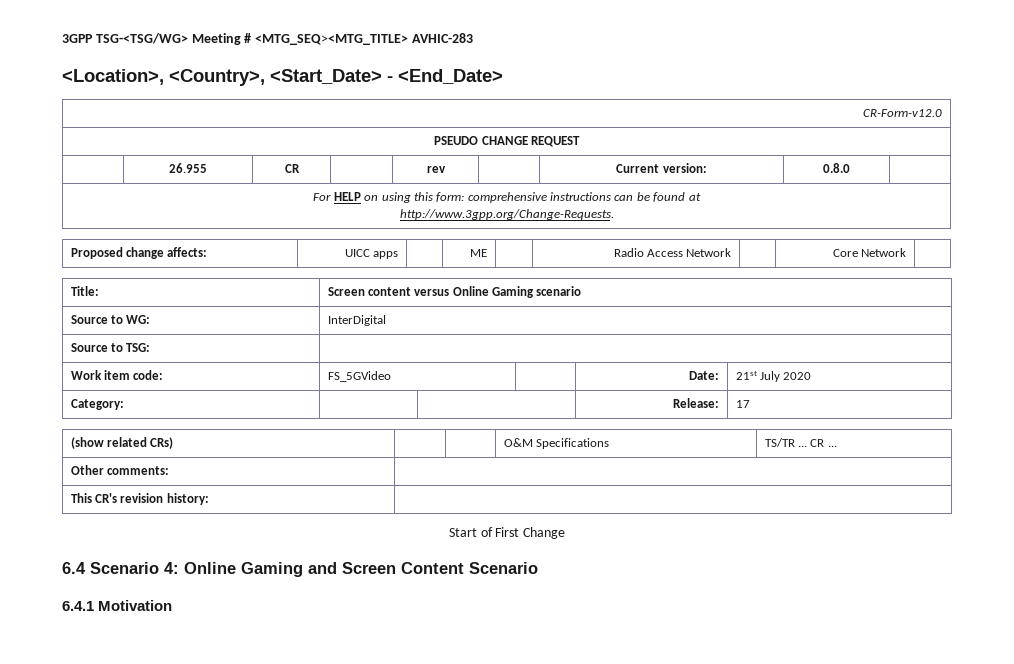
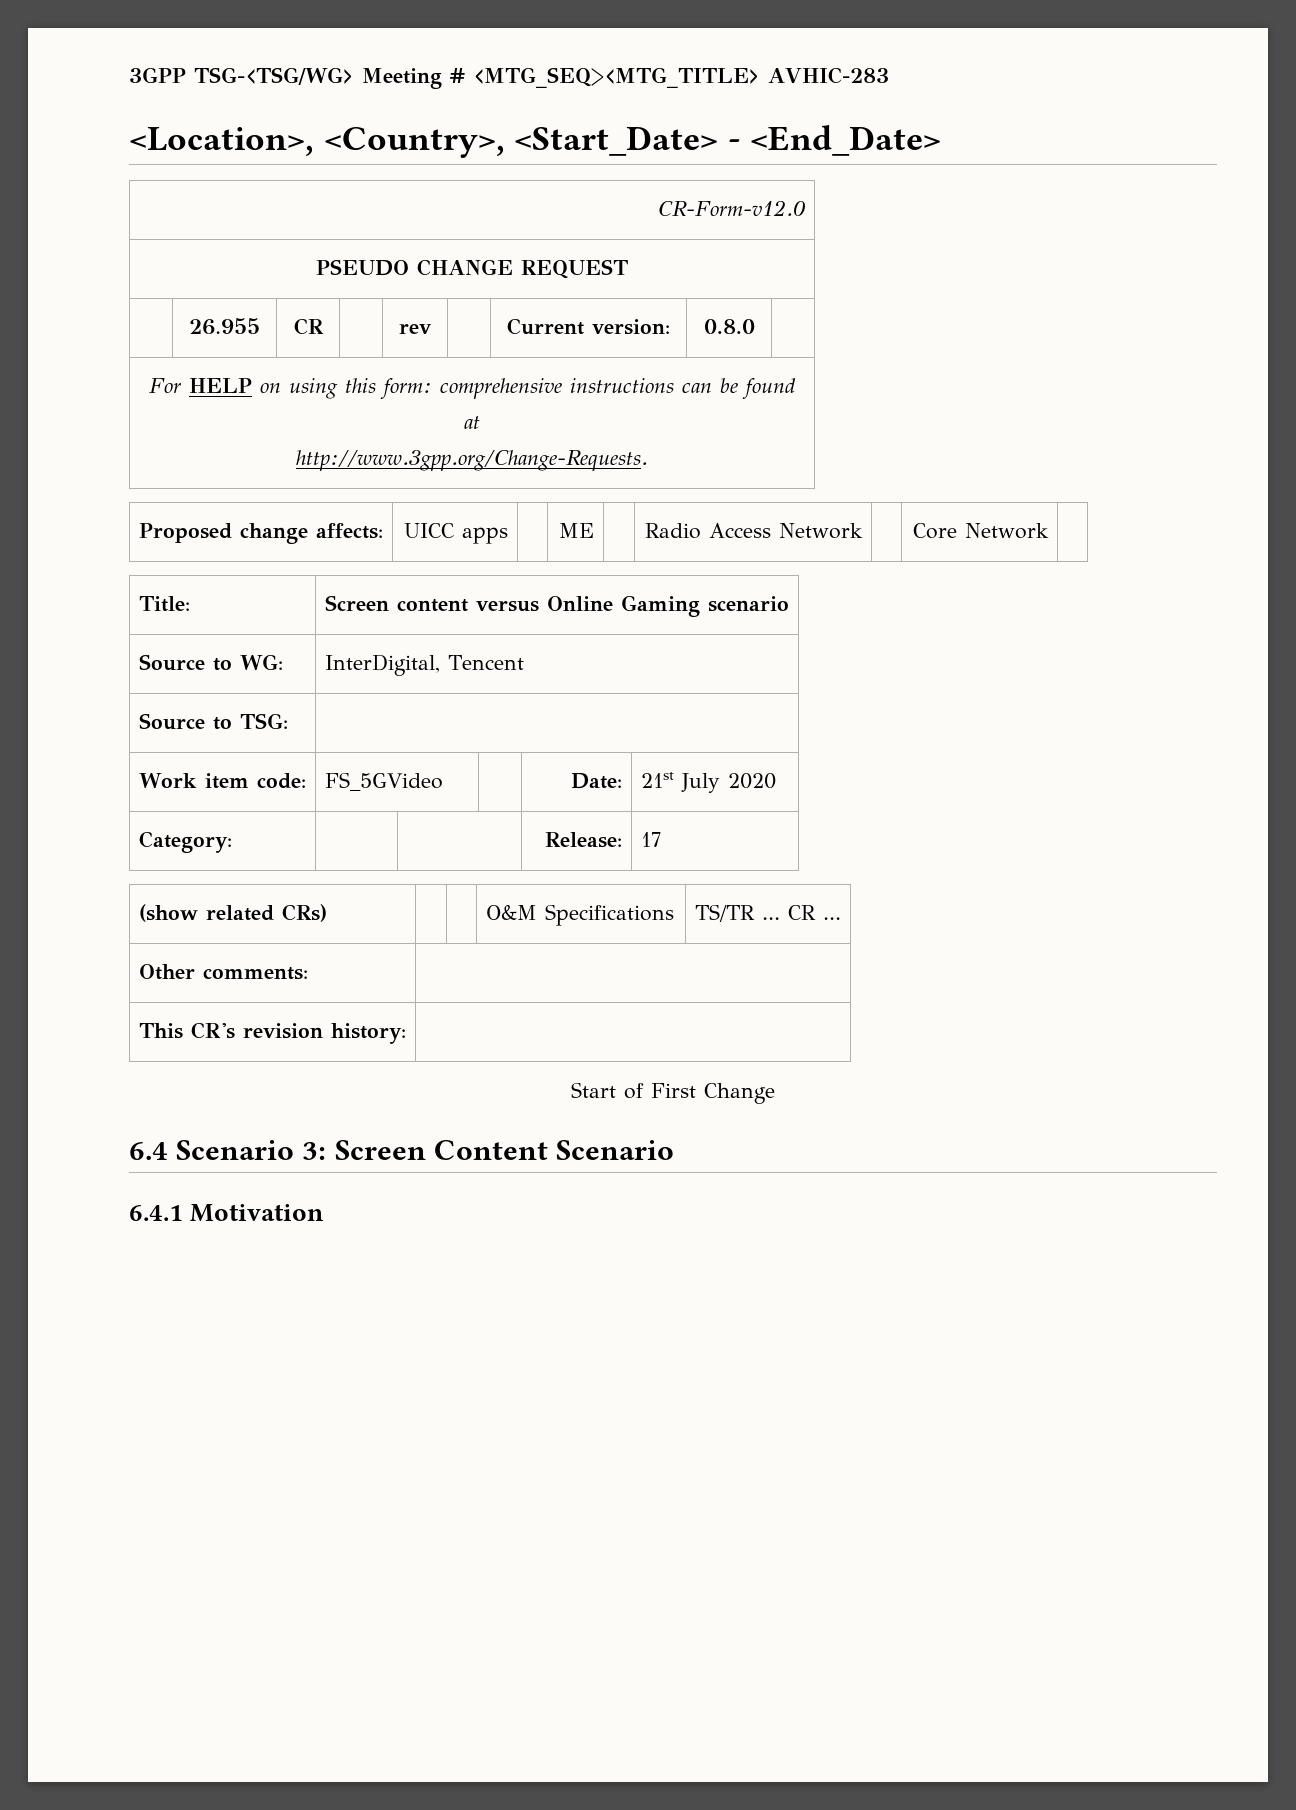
[327,315,386,326] InterDigital -> [324,654,524,676] InterDigital, Tencent
[164,562,337,577] 4: Online Gaming and -> [302,1142,327,1160] 3:

